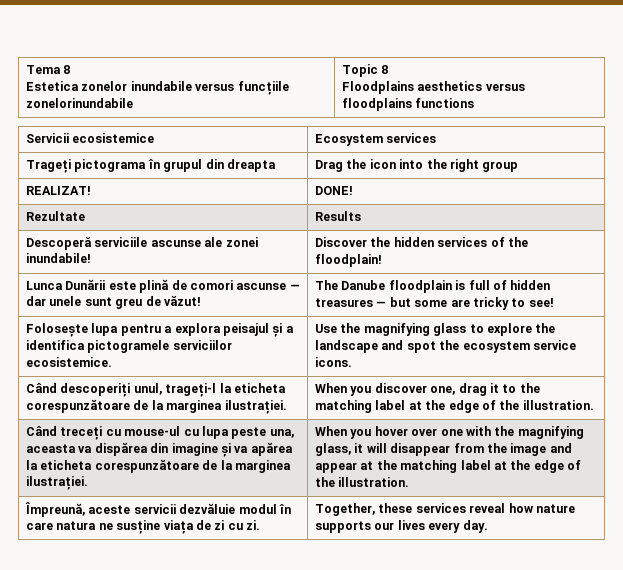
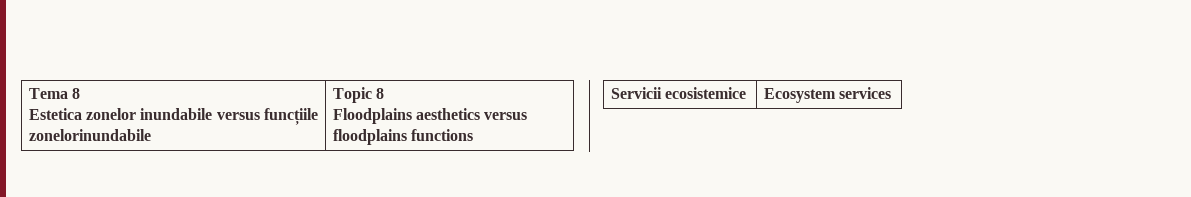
[26,159,276,173] [315,159,519,172] [26,186,92,195] [315,186,354,195] [26,211,86,221] [315,211,362,221] [26,236,258,250] [26,253,92,263] [315,237,528,247] [315,254,383,267] [26,279,300,293] [26,295,201,309] [315,280,551,293] [315,297,554,310] [26,323,294,337] [26,340,232,353] [26,357,113,367] [315,323,556,336] [315,340,576,353] [315,357,353,367] [26,383,286,397] [26,399,287,414] [315,383,540,396] [315,400,594,413] [26,426,294,440] [26,442,293,457] [26,459,291,473] [26,476,89,490] [315,426,584,439] [315,443,572,456] [315,460,582,473] [315,477,410,487] [25,502,291,517] [26,520,261,534] [315,503,575,516] [315,520,488,533] // Trageți pictograma în grupul din dreapta | Drag the icon into the right group // REALIZAT! | DONE! // Rezultate | Results // Descoperă serviciile ascunse ale zonei inundabile! | Discover the hidden services of the floodplain! // Lunca Dunării este plină de comori ascunse — dar unele sunt greu de văzut! | The Danube floodplain is full of hidden treasures — but some are tricky to see! // Folosește lupa pentru a explora peisajul și a identifica pictogramele serviciilor ecosistemice. | Use the magnifying glass to explore the landscape and spot the ecosystem service icons. // Când descoperiți unul, trageți-l la eticheta corespunzătoare de la marginea ilustrației. | When you discover one, drag it to the matching label at the edge of the illustration. // Când treceți cu mouse-ul cu lupa peste una, aceasta va dispărea din imagine și va apărea la eticheta corespunzătoare de la marginea ilustrației. | When you hover over one with the magnifying glass, it will disappear from the image and appear at the matching label at the edge of the illustration. // Împreună, aceste servicii dezvăluie modul în care natura ne susține viața de zi cu zi. | Together, these services reveal how nature supports our lives every day. -> (892, 93) none

